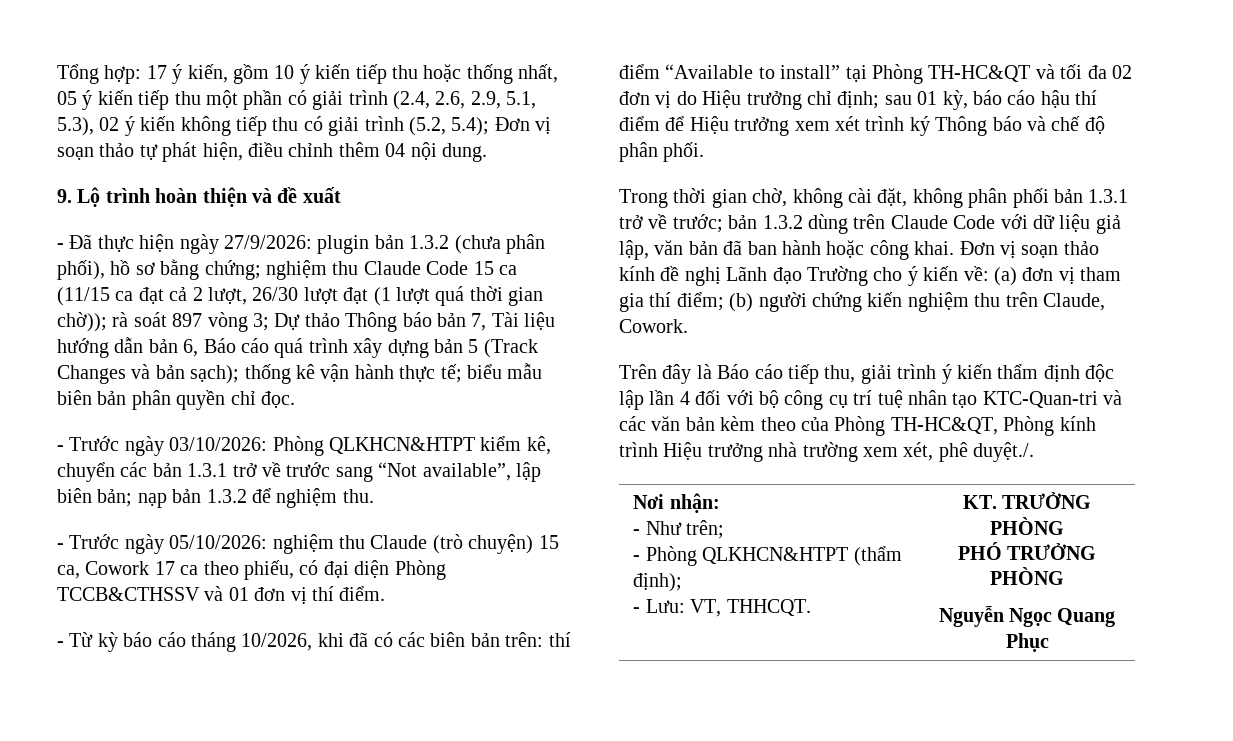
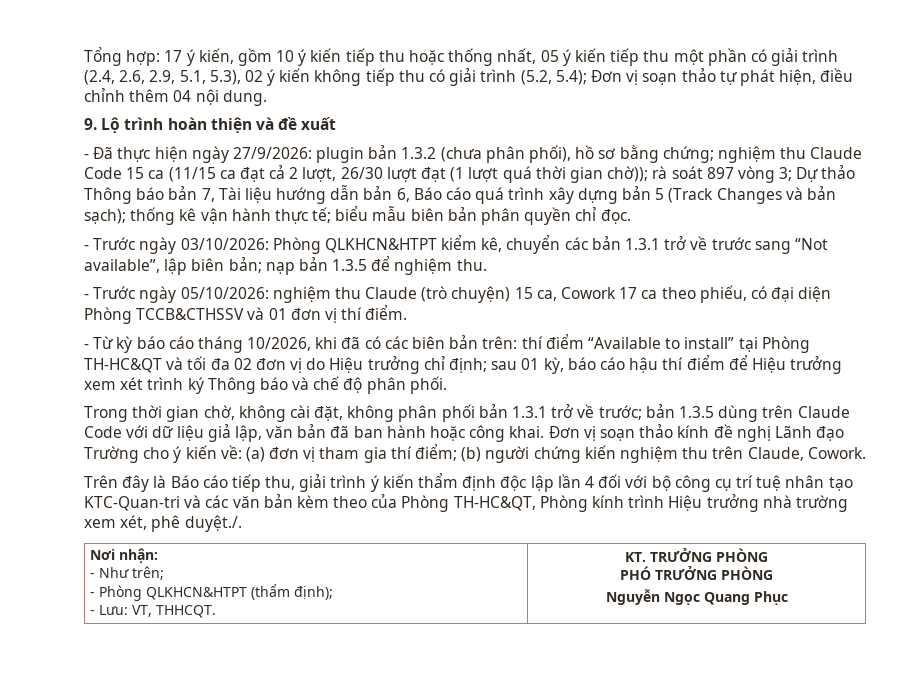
[206,489,247,503] 1.3.2 -> [332,259,368,271] 1.3.5
[762,215,803,229] 1.3.2 -> [678,406,714,418] 1.3.5

